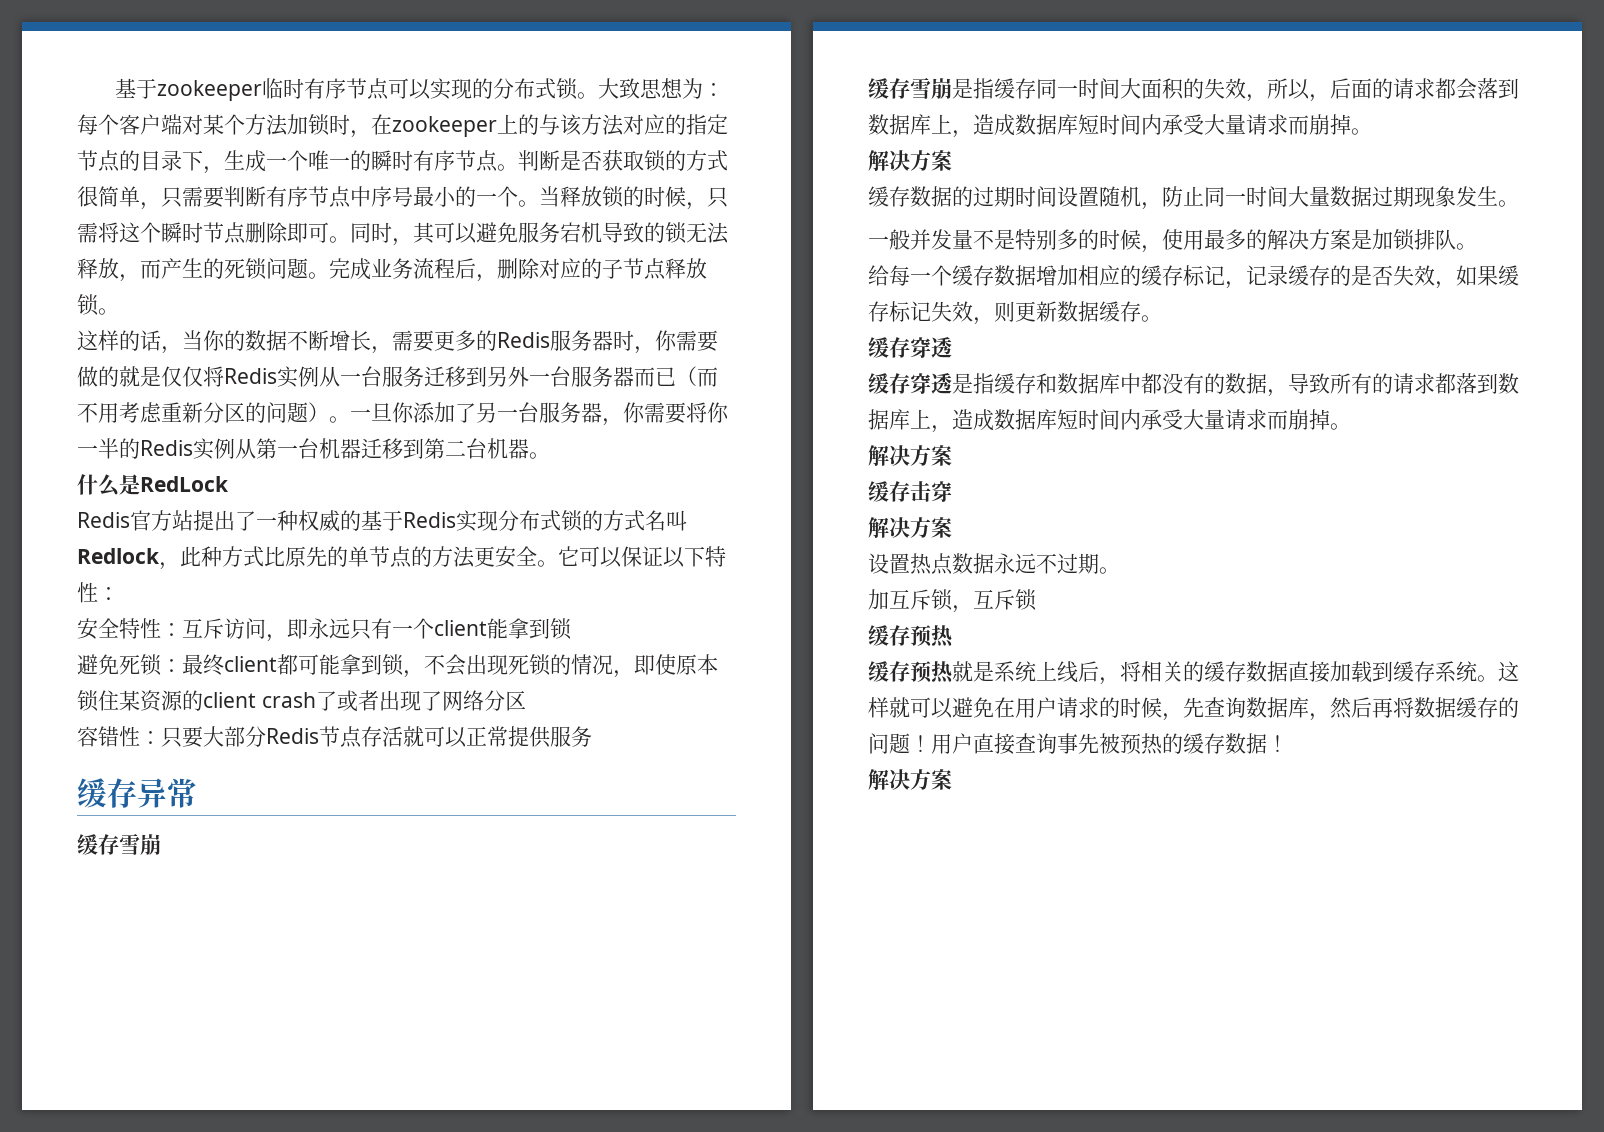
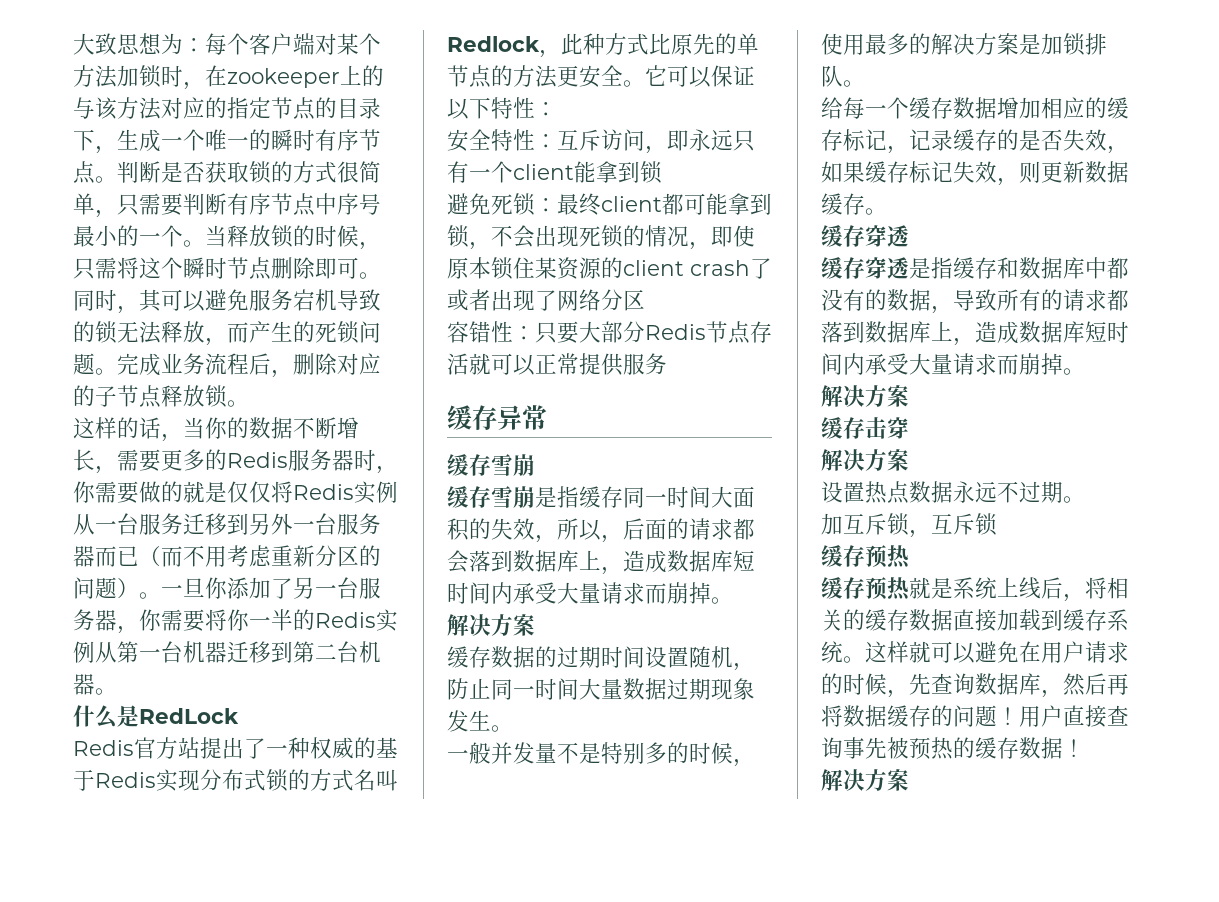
[115,78,599,101] 基于zookeeper临时有序节点可以实现的分布式锁。 -> (73, 44) none

